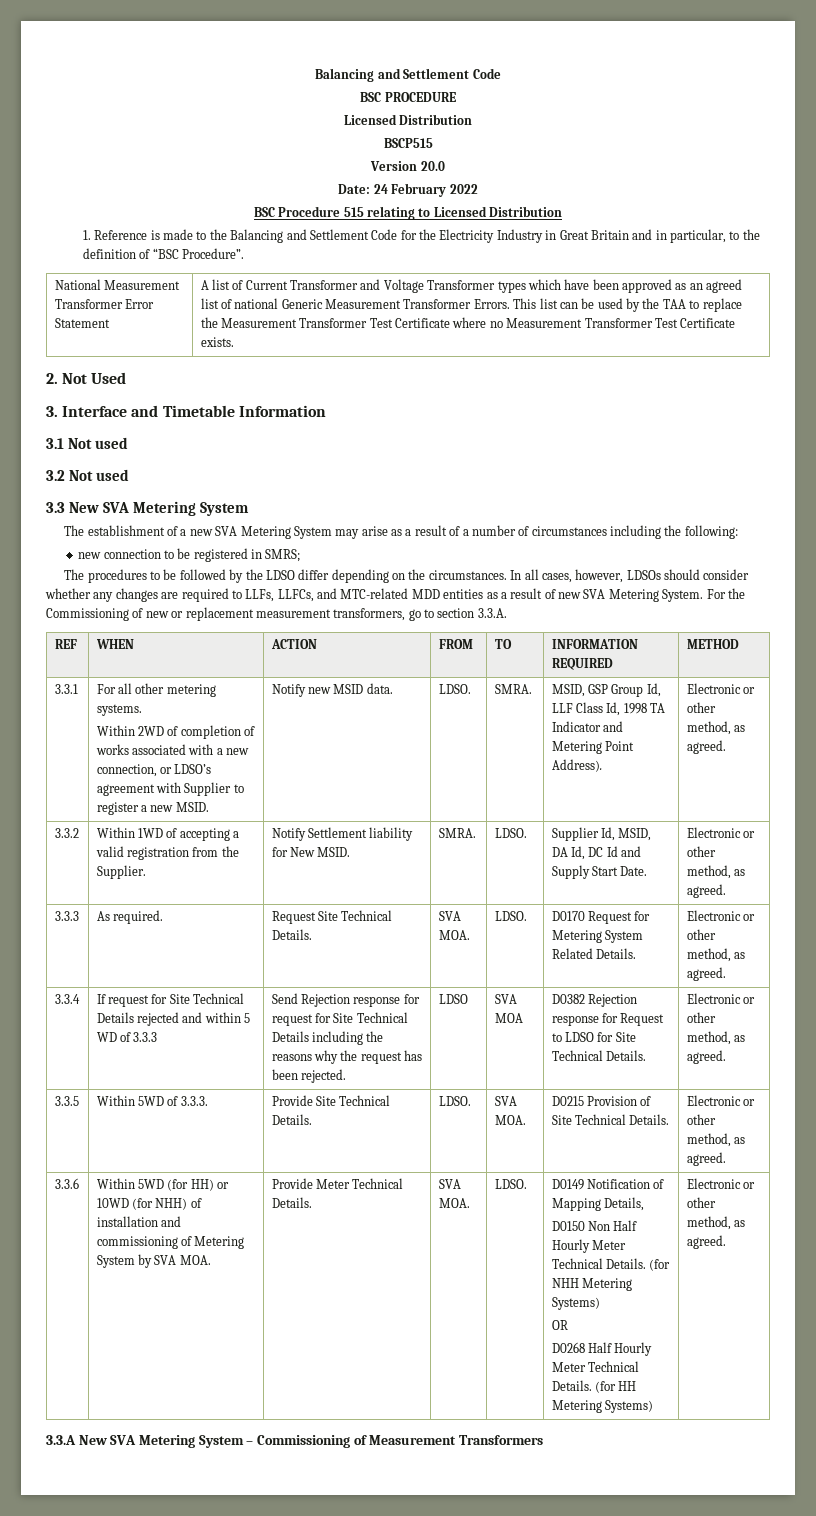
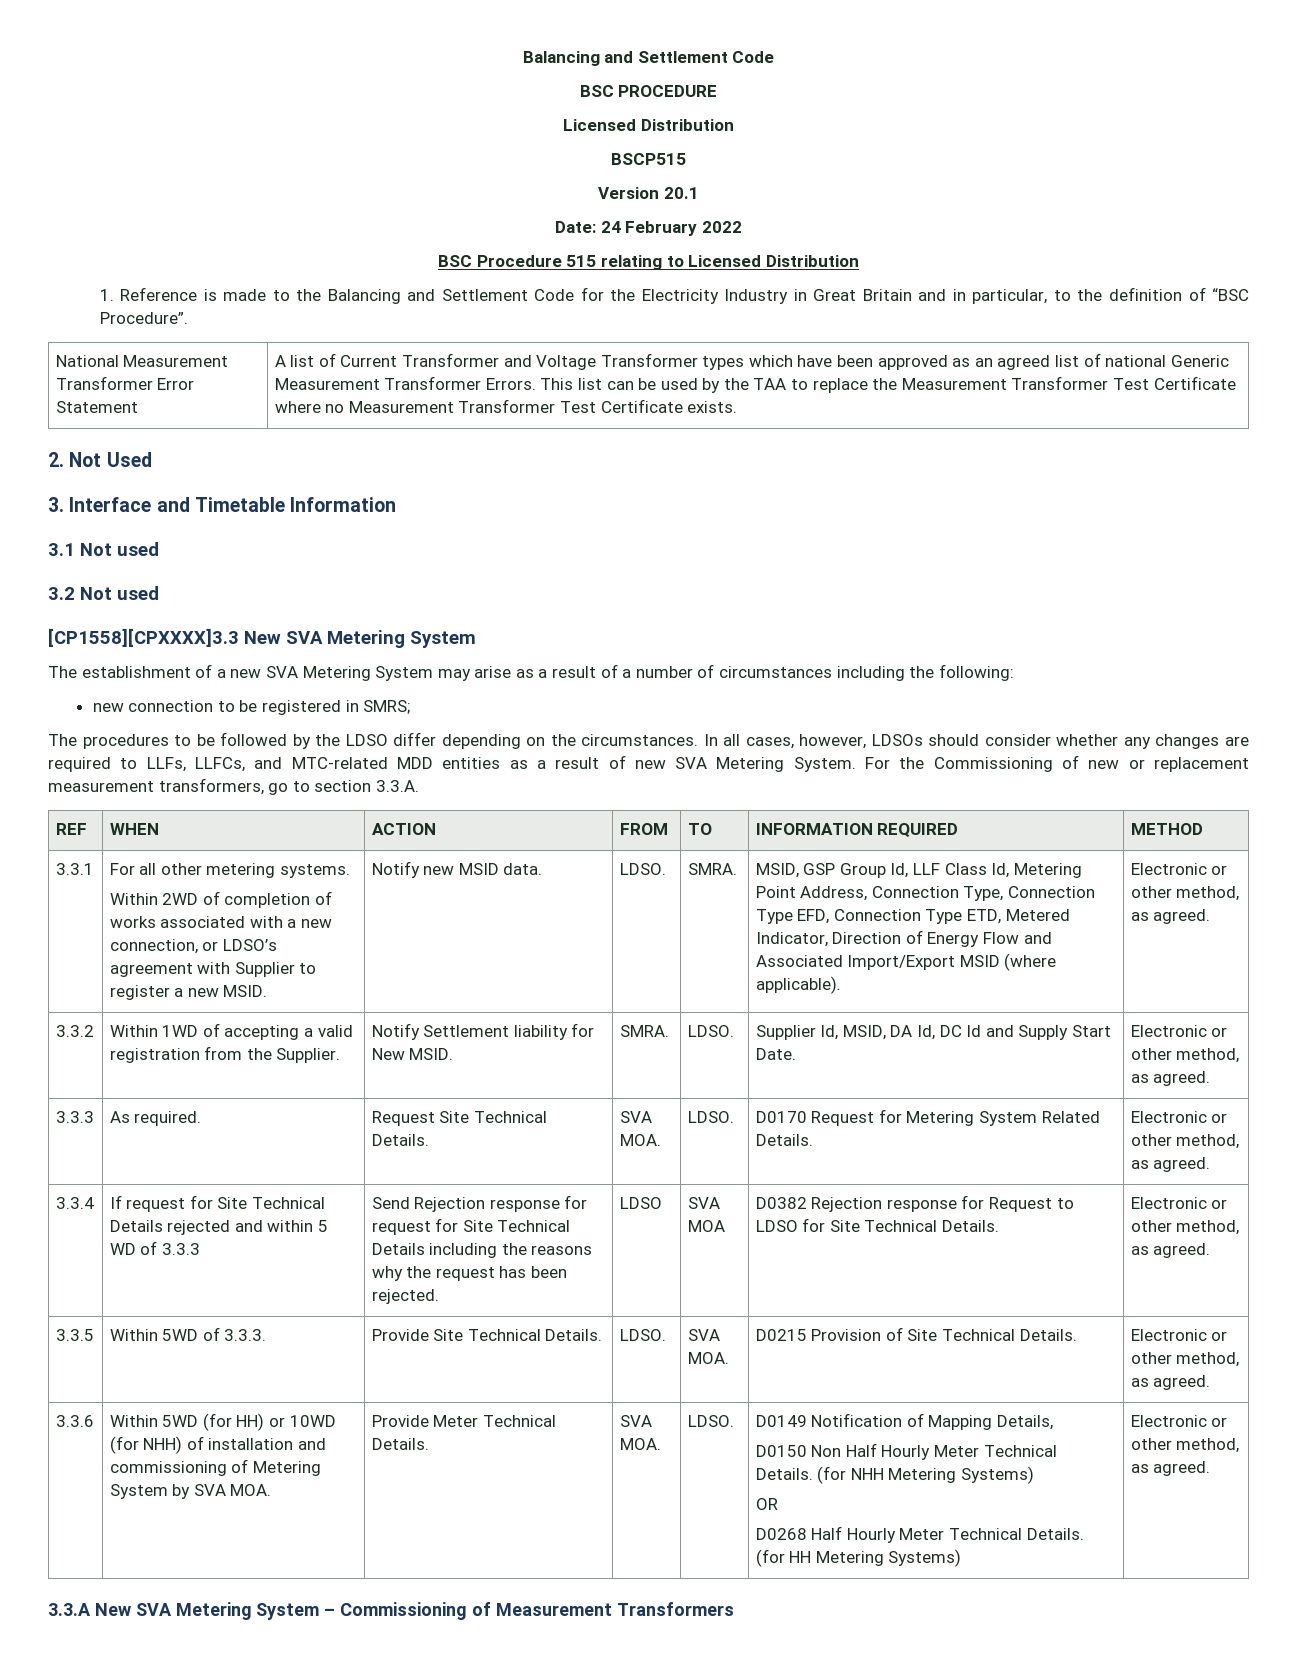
[420,161,445,171] 20.0 -> [663,187,699,199] 20.1
[46,502,65,513] 3.3 -> [48,628,239,647] [CP1558][CPXXXX]3.3
[623,703,666,714] [551,721,623,732] [551,741,634,754] [551,759,602,772] 1998 TA Indicator and Metering Point Address). -> [1013,863,1082,878] [755,886,1095,901] [755,909,1070,924] [755,930,1052,947] [755,953,1057,971] [755,976,841,994] Metering Point Address, Connection Type, Connection Type EFD, Connection Type ETD, Metered Indicator, Direction of Energy Flow and Associated Import/Export MSID (where applicable).

